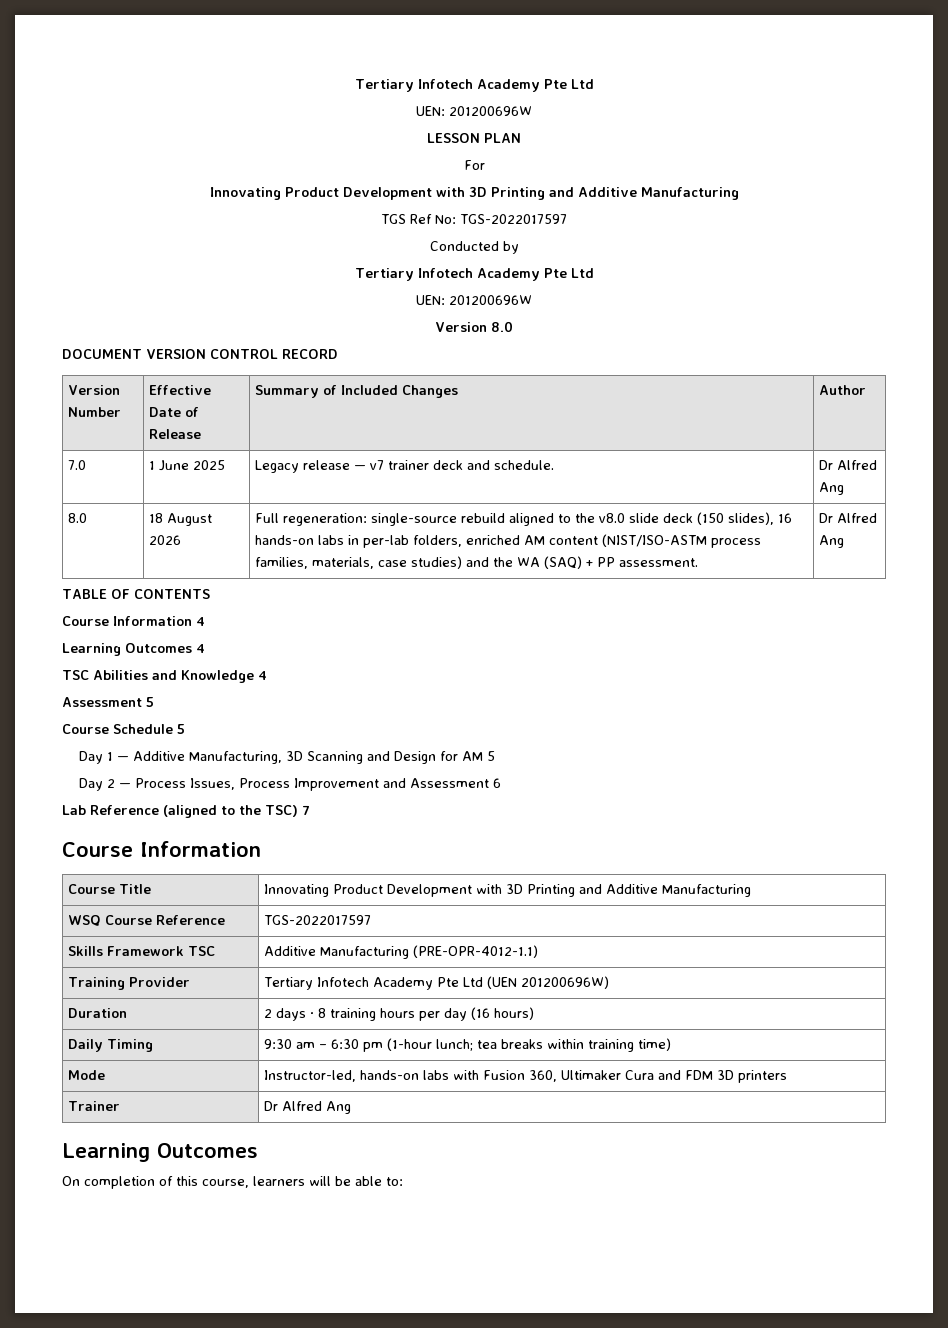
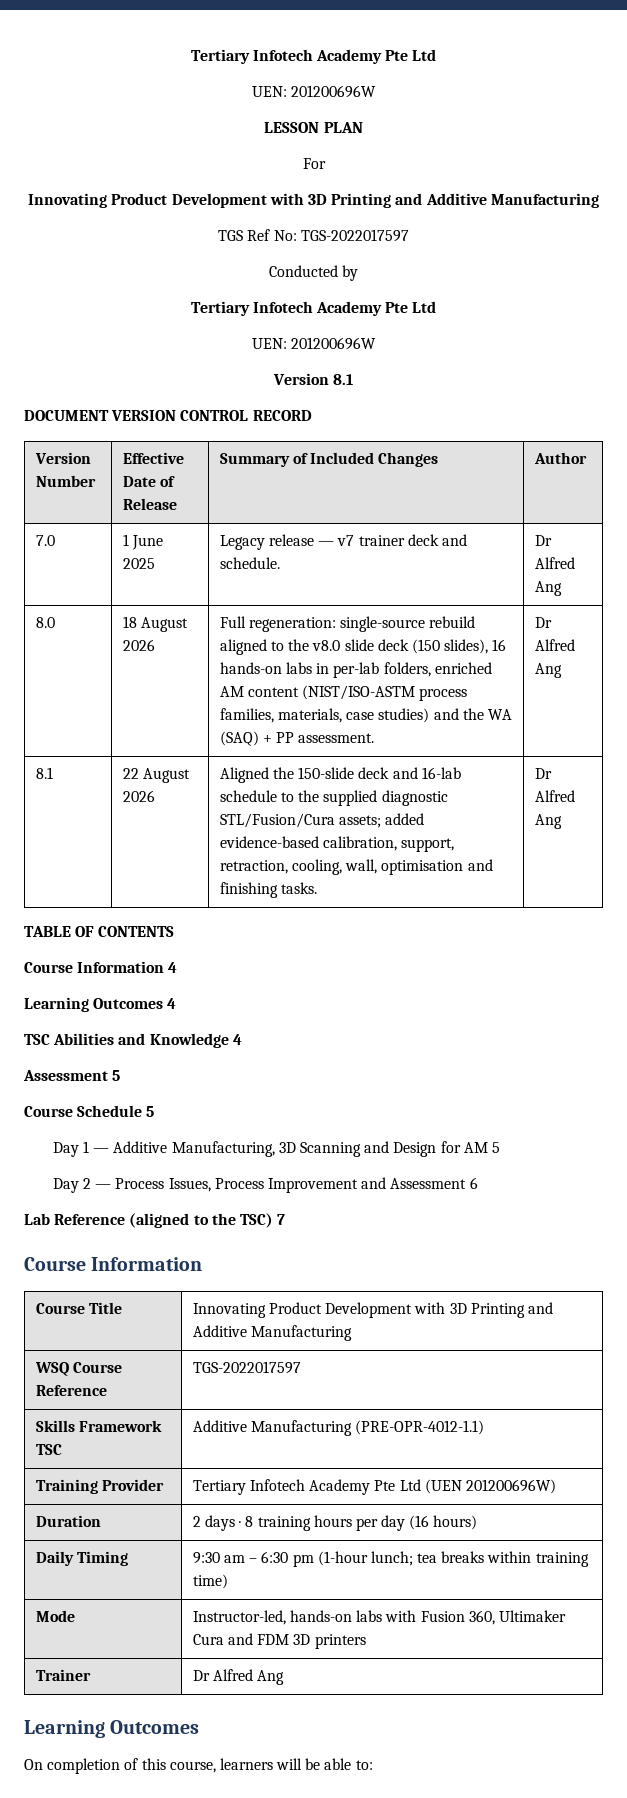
[491,321,513,332] 8.0 -> [333,374,354,385] 8.1
(844, 541) none -> [35,767,53,779] [122,768,190,783] [122,790,155,802] [219,767,461,783] [219,790,448,806] [219,813,425,828] [219,836,455,852] [219,859,493,875] [219,882,317,898] [534,768,552,779] [534,790,575,802] [534,814,562,829] // 8.1 | 22 August 2026 | Aligned the 150-slide deck and 16-lab schedule to the supplied diagnostic STL/Fusion/Cura assets; added evidence-based calibration, support, retraction, cooling, wall, optimisation and finishing tasks. | Dr Alfred Ang

